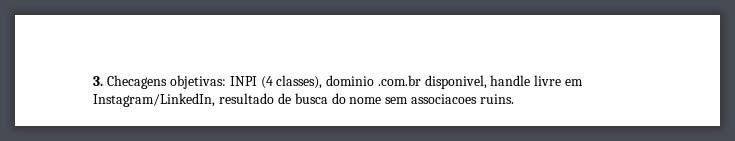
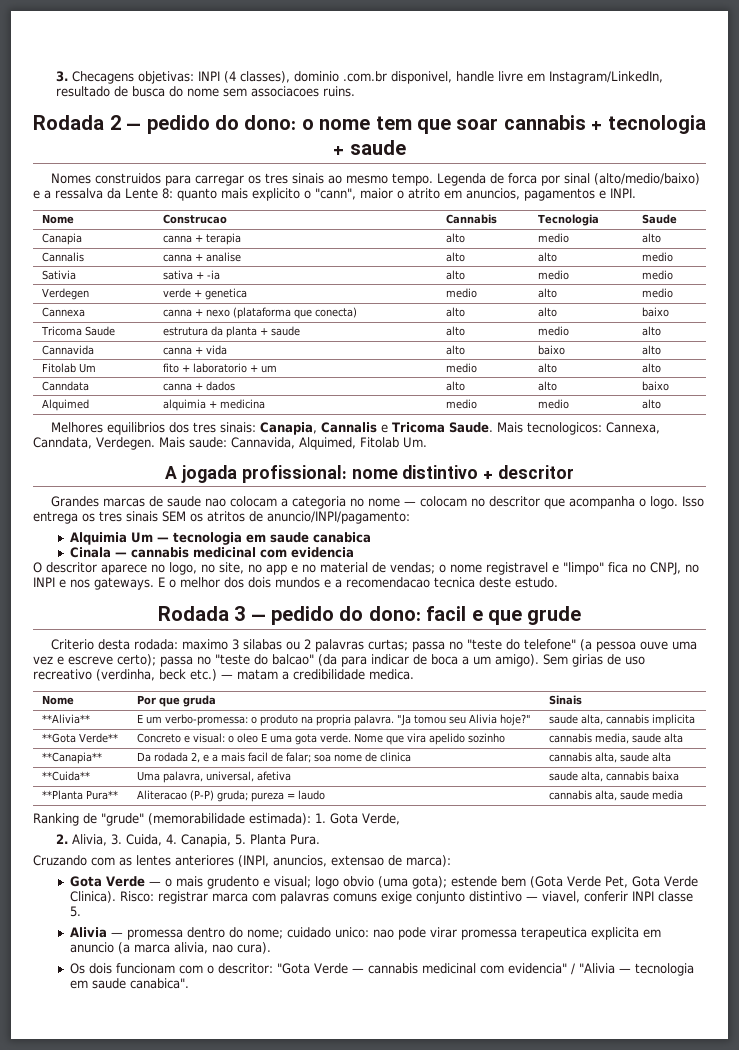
(514, 99) none -> [33,115,706,134] [333,140,406,155] [50,173,700,186] [33,188,636,201] [42,214,75,224] [163,214,228,224] [446,214,498,224] [538,214,600,226] [642,214,678,224] [42,233,83,245] [163,233,242,245] [446,233,466,243] [538,233,570,243] [642,233,662,243] [42,252,85,262] [163,252,242,262] [446,252,466,262] [538,252,558,262] [642,252,674,262] [42,270,77,280] [163,270,221,280] [446,270,466,280] [538,270,570,280] [642,270,674,280] [42,288,90,300] [163,288,248,300] [446,288,478,298] [538,288,558,298] [642,288,674,298] [42,307,86,317] [163,307,358,319] [446,307,466,317] [538,307,558,317] [642,307,670,317] [41,326,116,336] [163,326,301,338] [446,326,466,336] [538,326,570,336] [642,326,662,336] [42,345,95,355] [163,345,228,355] [446,345,466,355] [538,345,566,355] [642,345,662,355] [42,363,97,373] [163,363,278,373] [446,363,478,373] [538,363,558,373] [642,363,662,373] [42,381,90,391] [163,381,236,391] [446,381,466,391] [538,381,558,391] [642,381,670,391] [42,399,90,411] [163,399,266,411] [446,399,478,409] [538,399,570,409] [642,399,662,409] [50,422,660,435] [33,437,427,450] [165,465,574,483] [50,496,704,509] [33,511,410,524] [69,532,371,545] [69,547,354,558] [33,562,699,575] [33,577,558,590] [157,606,582,625] [50,639,697,652] [33,654,645,667] [33,669,414,681] [42,695,75,705] [137,695,217,707] [549,695,583,705] [42,714,91,724] [137,714,532,726] [549,714,696,726] [42,733,119,743] [137,733,506,745] [549,733,684,744] [42,752,103,764] [137,752,412,763] [549,752,672,763] [42,771,91,781] [137,771,292,783] [549,771,680,782] [42,790,119,800] [137,790,326,802] [549,790,684,801] [33,813,400,826] [55,834,320,847] [33,855,451,867] [69,876,698,889] [69,891,693,904] [69,906,81,917] [69,927,661,940] [69,942,271,954] [69,963,694,976] [69,978,189,989] // Rodada 2 — pedido do dono: o nome tem que soar cannabis + tecnologia + saude // Nomes construidos para carregar os tres sinais ao mesmo tempo. Legenda de forca por sinal (alto/medio/baixo) e a ressalva da Lente 8: quanto mais explicito o "cann", maior o atrito em anuncios, pagamentos e INPI. // Nome | Construcao | Cannabis | Tecnologia | Saude // Canapia | canna + terapia | alto | medio | alto // Cannalis | canna + analise | alto | alto | medio // Sativia | sativa + -ia | alto | medio | medio // Verdegen | verde + genetica | medio | alto | medio // Cannexa | canna + nexo (plataforma que conecta) | alto | alto | baixo // Tricoma Saude | estrutura da planta + saude | alto | medio | alto // Cannavida | canna + vida | alto | baixo | alto // Fitolab Um | fito + laboratorio + um | medio | alto | alto // Canndata | canna + dados | alto | alto | baixo // Alquimed | alquimia + medicina | medio | medio | alto // Melhores equilibrios dos tres sinais: Canapia, Cannalis e Tricoma Saude. Mais tecnologicos: Cannexa, Canndata, Verdegen. Mais saude: Cannavida, Alquimed, Fitolab Um. // A jogada profissional: nome distintivo + descritor // Grandes marcas de saude nao colocam a categoria no nome — colocam no descritor que acompanha o logo. Isso entrega os tres sinais SEM os atritos de anuncio/INPI/pagamento: // Alquimia Um — tecnologia em saude canabica // Cinala — cannabis medicinal com evidencia // O descritor aparece no logo, no site, no app e no material de vendas; o nome registravel e "limpo" fica no CNPJ, no INPI e nos gateways. E o melhor dos dois mundos e a recomendacao tecnica deste estudo. // Rodada 3 — pedido do dono: facil e que grude // Criterio desta rodada: maximo 3 silabas ou 2 palavras curtas; passa no "teste do telefone" (a pessoa ouve uma vez e escreve certo); passa no "teste do balcao" (da para indicar de boca a um amigo). Sem girias de uso recreativo (verdinha, beck etc.) — matam a credibilidade medica. // Nome | Por que gruda | Sinais // **Alivia** | E um verbo-promessa: o produto na propria palavra. "Ja tomou seu Alivia hoje?" | saude alta, cannabis implicita // **Gota Verde** | Concreto e visual: o oleo E uma gota verde. Nome que vira apelido sozinho | cannabis media, saude alta // **Canapia** | Da rodada 2, e a mais facil de falar; soa nome de clinica | cannabis alta, saude alta // **Cuida** | Uma palavra, universal, afetiva | saude alta, cannabis baixa // **Planta Pura** | Aliteracao (P-P) gruda; pureza = laudo | cannabis alta, saude media // Ranking de "grude" (memorabilidade estimada): 1. Gota Verde, // 2. Alivia, 3. Cuida, 4. Canapia, 5. Planta Pura. // Cruzando com as lentes anteriores (INPI, anuncios, extensao de marca): // Gota Verde — o mais grudento e visual; logo obvio (uma gota); estende bem (Gota Verde Pet, Gota Verde Clinica). Risco: registrar marca com palavras comuns exige conjunto distintivo — viavel, conferir INPI classe 5. // Alivia — promessa dentro do nome; cuidado unico: nao pode virar promessa terapeutica explicita em anuncio (a marca alivia, nao cura). // Os dois funcionam com o descritor: "Gota Verde — cannabis medicinal com evidencia" / "Alivia — tecnologia em saude canabica".

